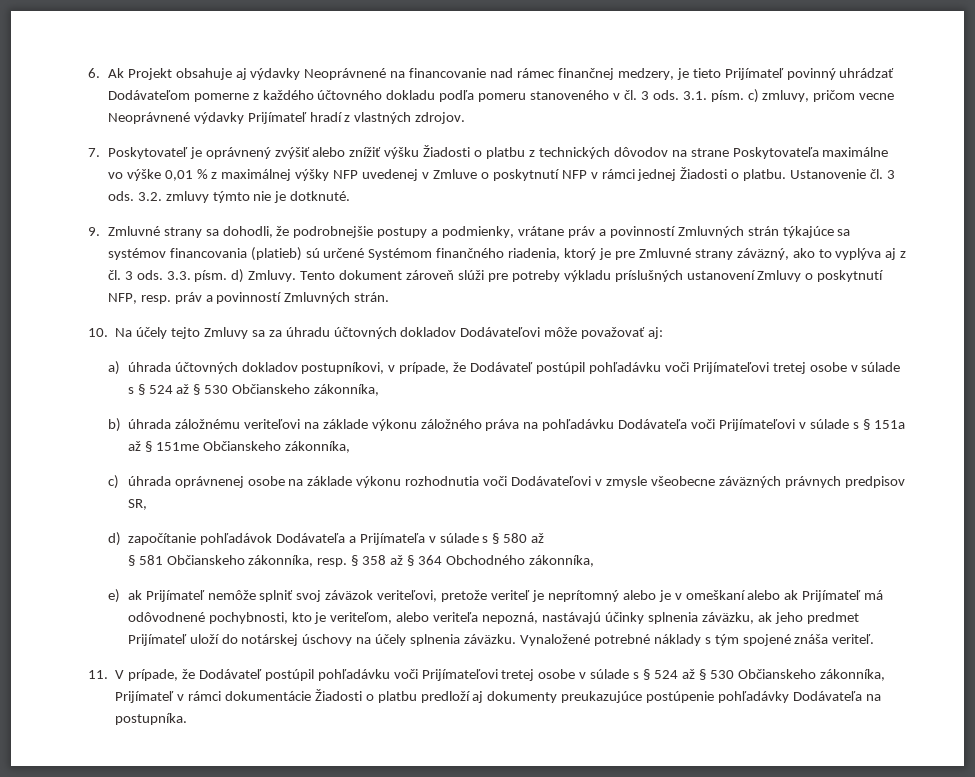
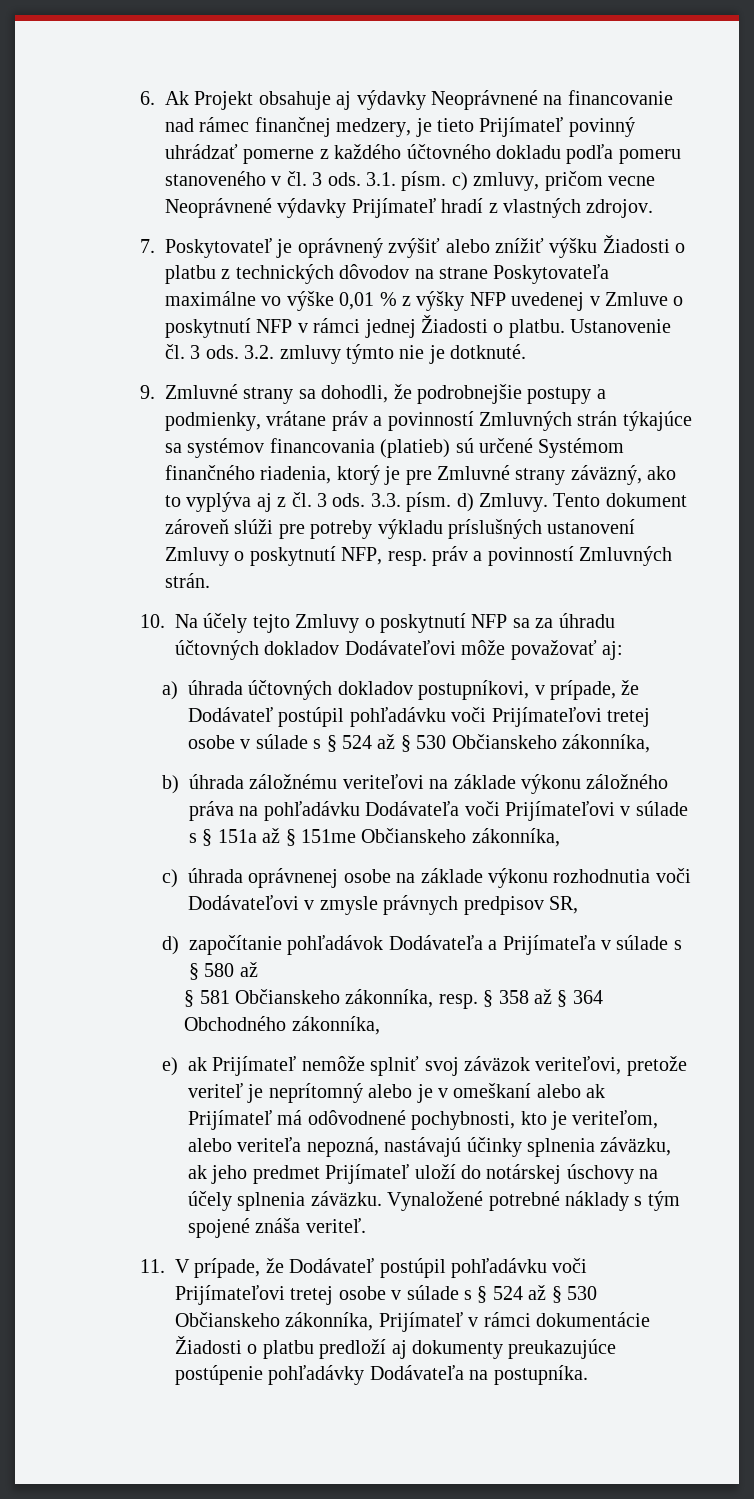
[107,90,190,100] Dodávateľom -> (239, 151) none
[221,169,292,181] maximálnej -> (412, 301) none
(248, 333) none -> [364,613,508,633] o poskytnutí NFP
[650,476,781,488] všeobecne záväzných -> (378, 905) none

